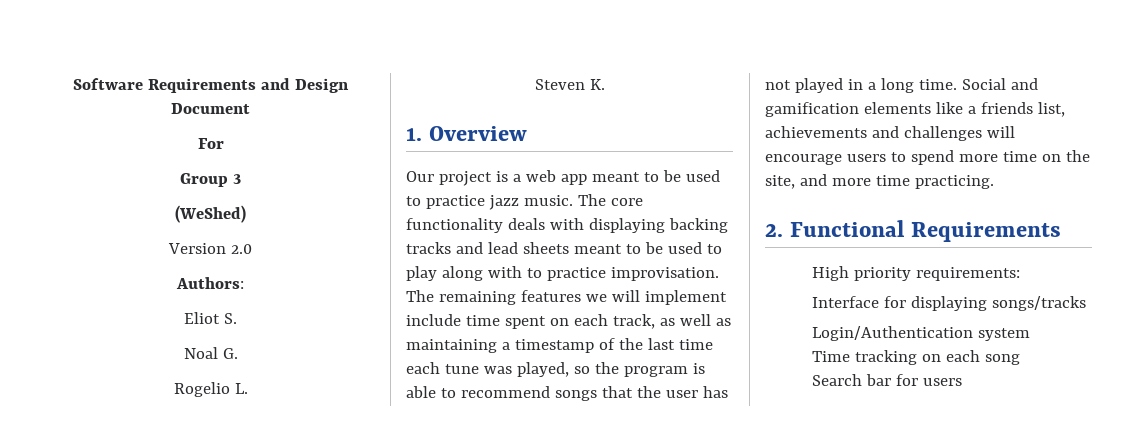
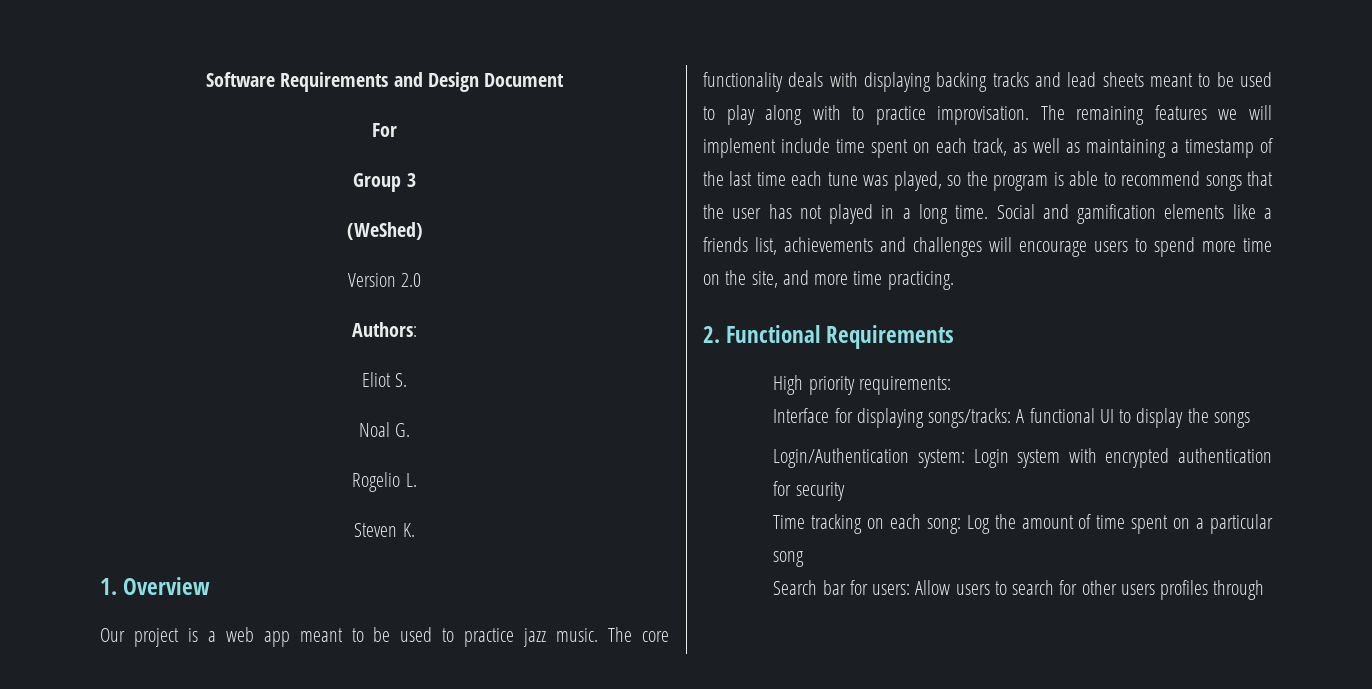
[992,296,1087,311] songs/tracks -> [928,408,1250,428] songs/tracks: A functional UI to display the songs
(974, 333) none -> [917,449,1009,468] system: Login
(1031, 334) none -> [1068,448,1272,468] [773,481,845,501] with encrypted authentication for security
[985,354,1021,365] [812,374,963,386] song // Search bar for users -> [926,514,1273,534] [773,551,805,567] [773,580,1265,600] song: Log the amount of time spent on a particular song // Search bar for users: Allow users to search for other users profiles through

